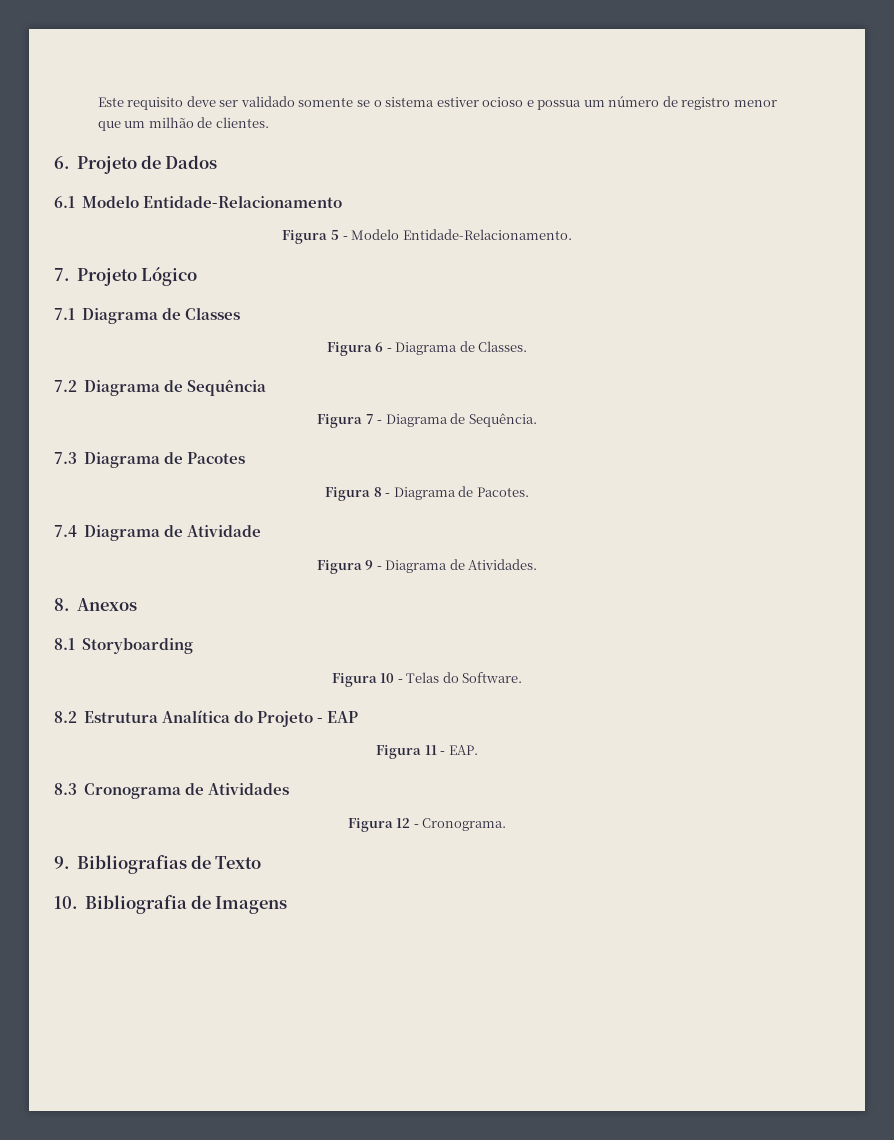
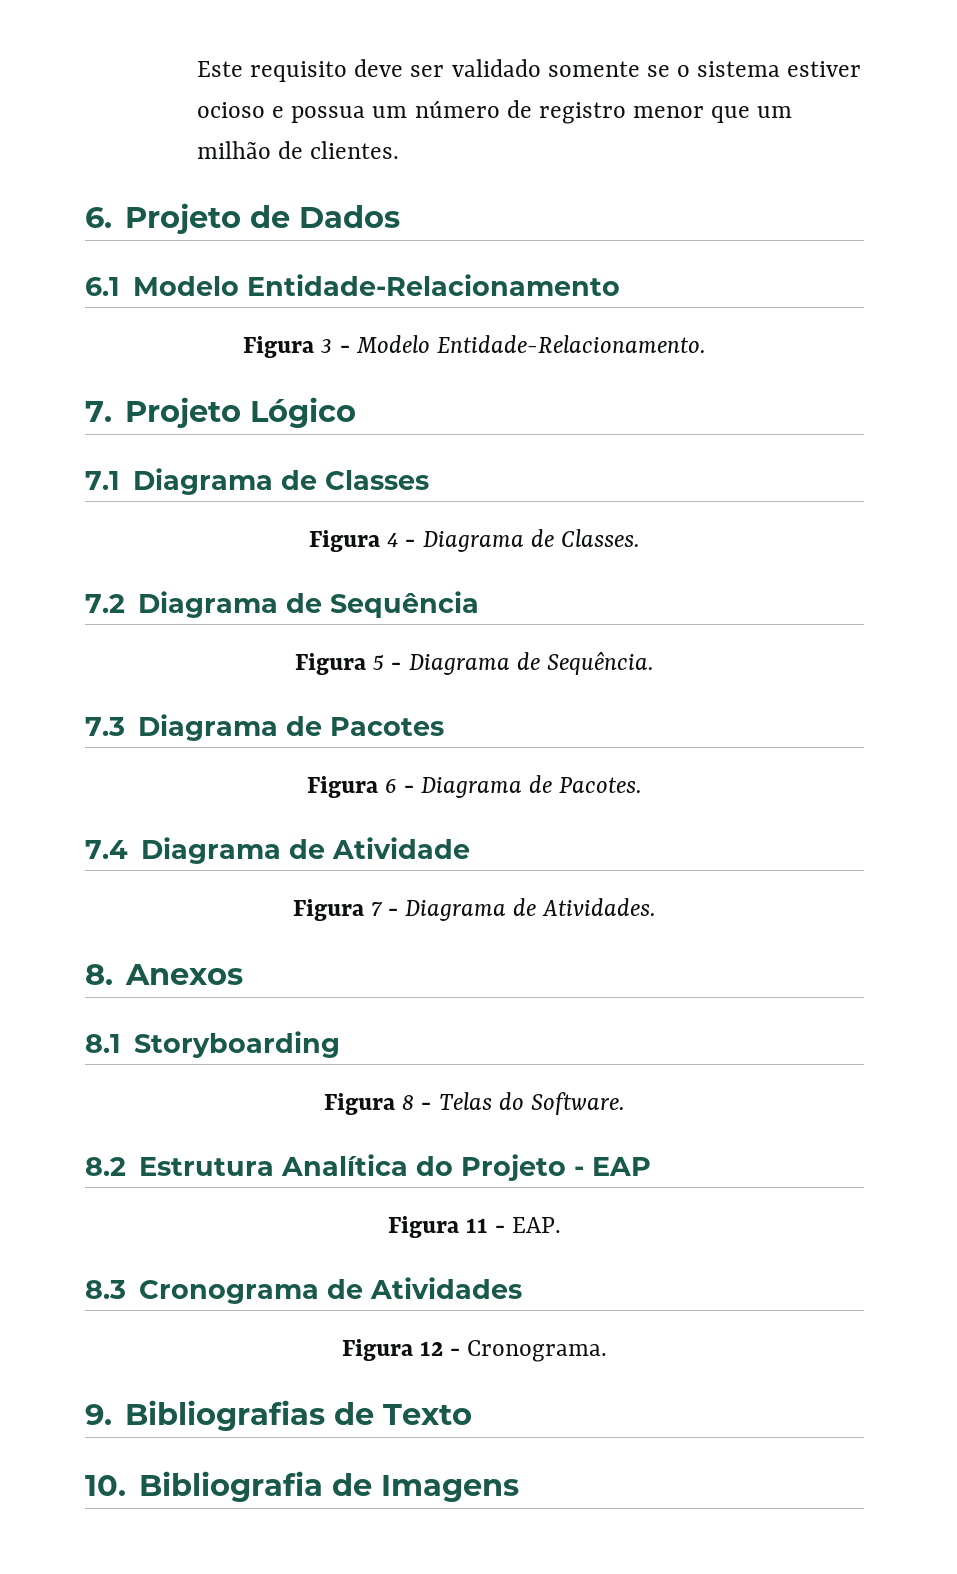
[330,230,339,240] 5 -> [321,339,333,353] 3
[375,342,384,352] 6 -> [387,533,399,547] 4
[365,414,374,424] 7 -> [373,655,385,670] 5
[373,487,382,497] 8 -> [384,779,397,793] 6
[365,560,374,570] 9 -> [370,901,383,916] 7
[380,673,395,683] 10 -> [402,1095,415,1110] 8

